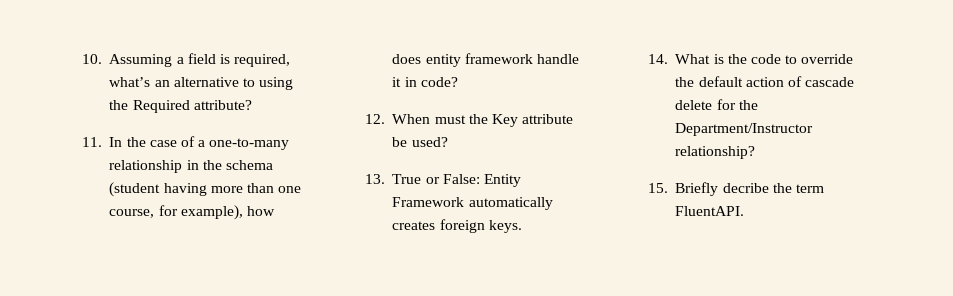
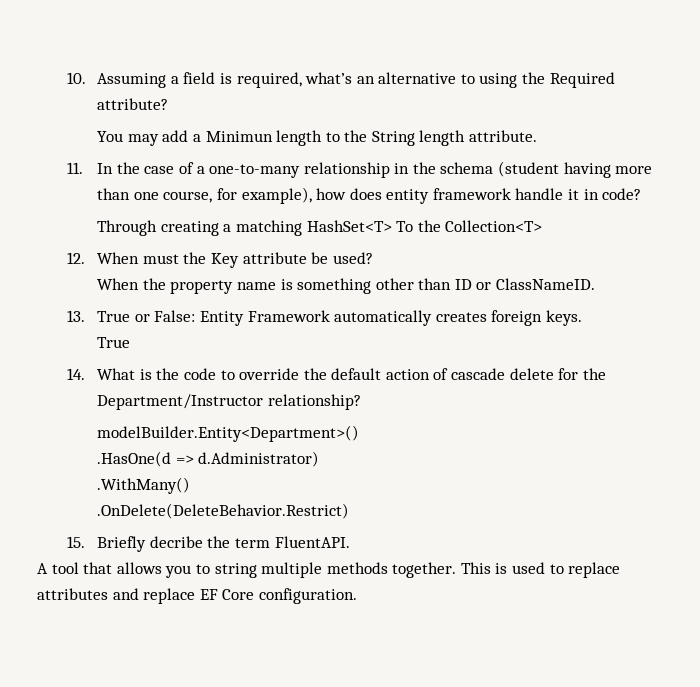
(252, 105) none -> [97,130,538,146] // You may add a Minimun length to the String length attribute.
(458, 82) none -> [97,220,543,236] // Through creating a matching HashSet<T> To the Collection<T>
(448, 142) none -> [97,278,596,294] // When the property name is something other than ID or ClassNameID.
(522, 226) none -> [97,337,131,348] // True
(756, 152) none -> [97,425,360,442] [97,451,320,467] [97,477,191,494] [97,503,350,519] // modelBuilder.Entity<Department>() // .HasOne(d => d.Administrator) // .WithMany() // .OnDelete(DeleteBehavior.Restrict)
(745, 211) none -> [37,562,621,578] [37,588,357,604] // A tool that allows you to string multiple methods together. This is used to replace attributes and replace EF Core configuration.

